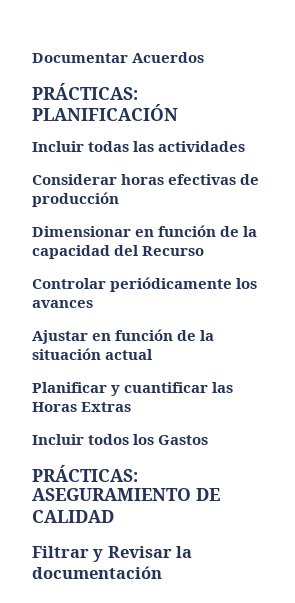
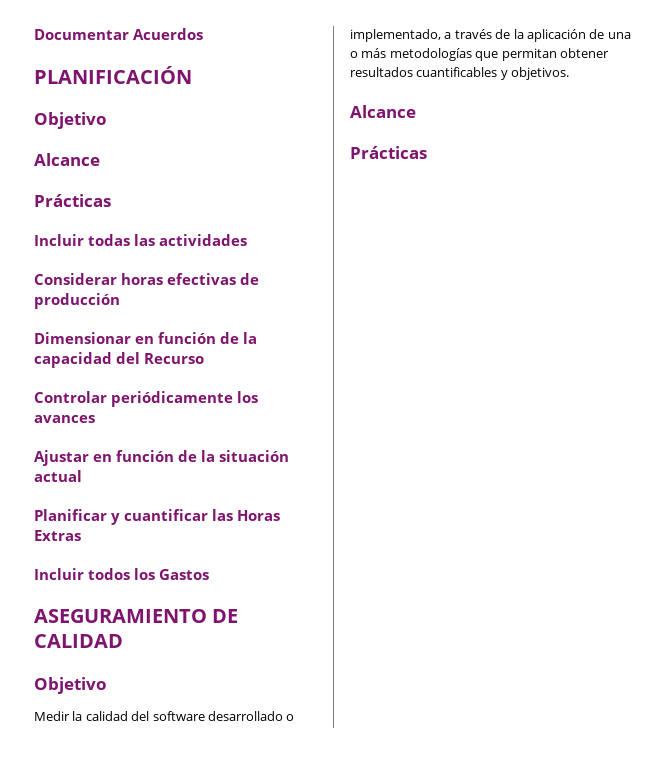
[32,83,138,100] PRÁCTICAS: -> (203, 34) none
(178, 112) none -> [34,112,107,129] [34,153,100,166] [34,194,111,207] // Objetivo // Alcance // Prácticas
[32,465,138,482] PRÁCTICAS: -> (209, 574) none
[32,546,193,562] [32,566,162,579] Filtrar y Revisar la documentación -> [34,677,107,694] [34,711,295,721] [350,29,631,42] [350,48,609,61] [350,67,570,80] [350,105,416,118] [350,146,427,159] Objetivo // Medir la calidad del software desarrollado o implementado, a través de la aplicación de una o más metodologías que permitan obtener resultados cuantificables y objetivos. // Alcance // Prácticas

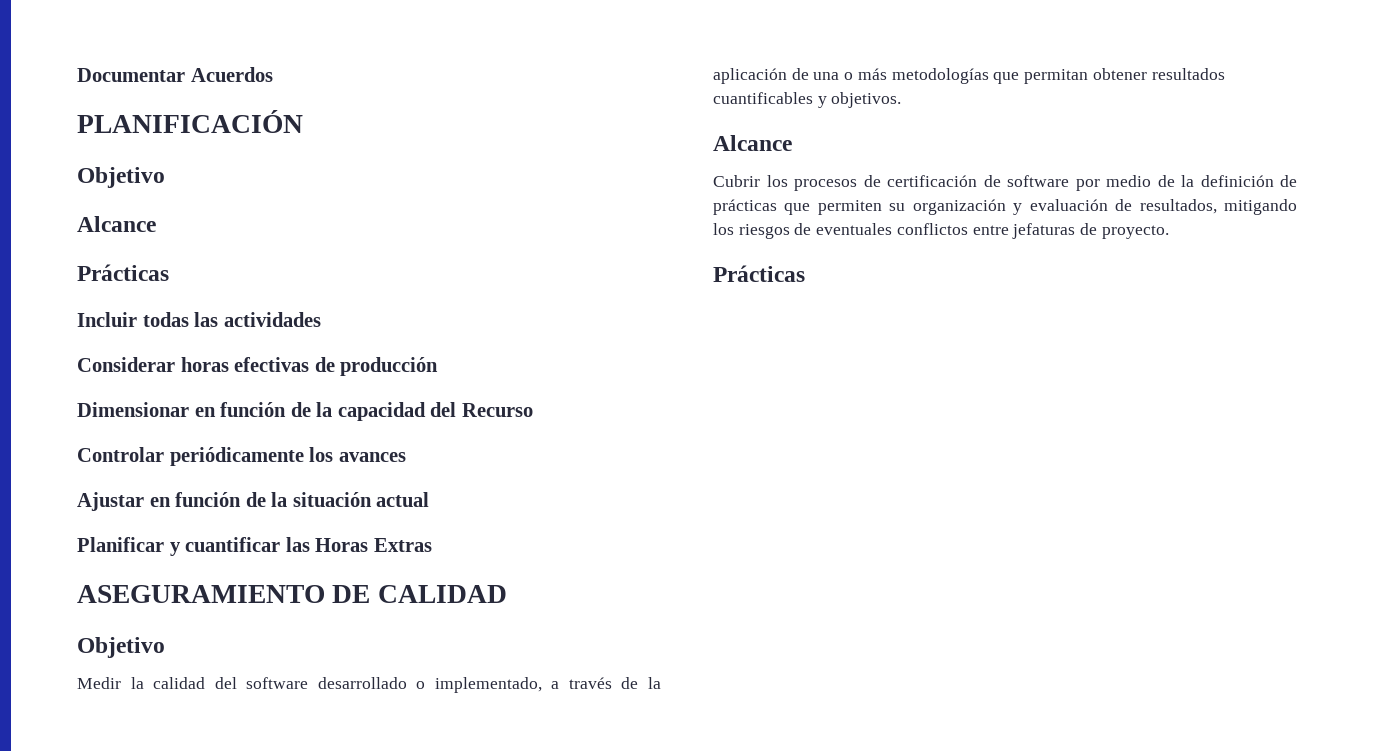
[34,568,209,580] // Incluir todos los Gastos -> (432, 545) none
(416, 111) none -> [713,175,1297,191] [713,199,1297,215] [713,223,1169,239] // Cubrir los procesos de certificación de software por medio de la definición de prácticas que permiten su organización y evaluación de resultados, mitigando los riesgos de eventuales conflictos entre jefaturas de proyecto.

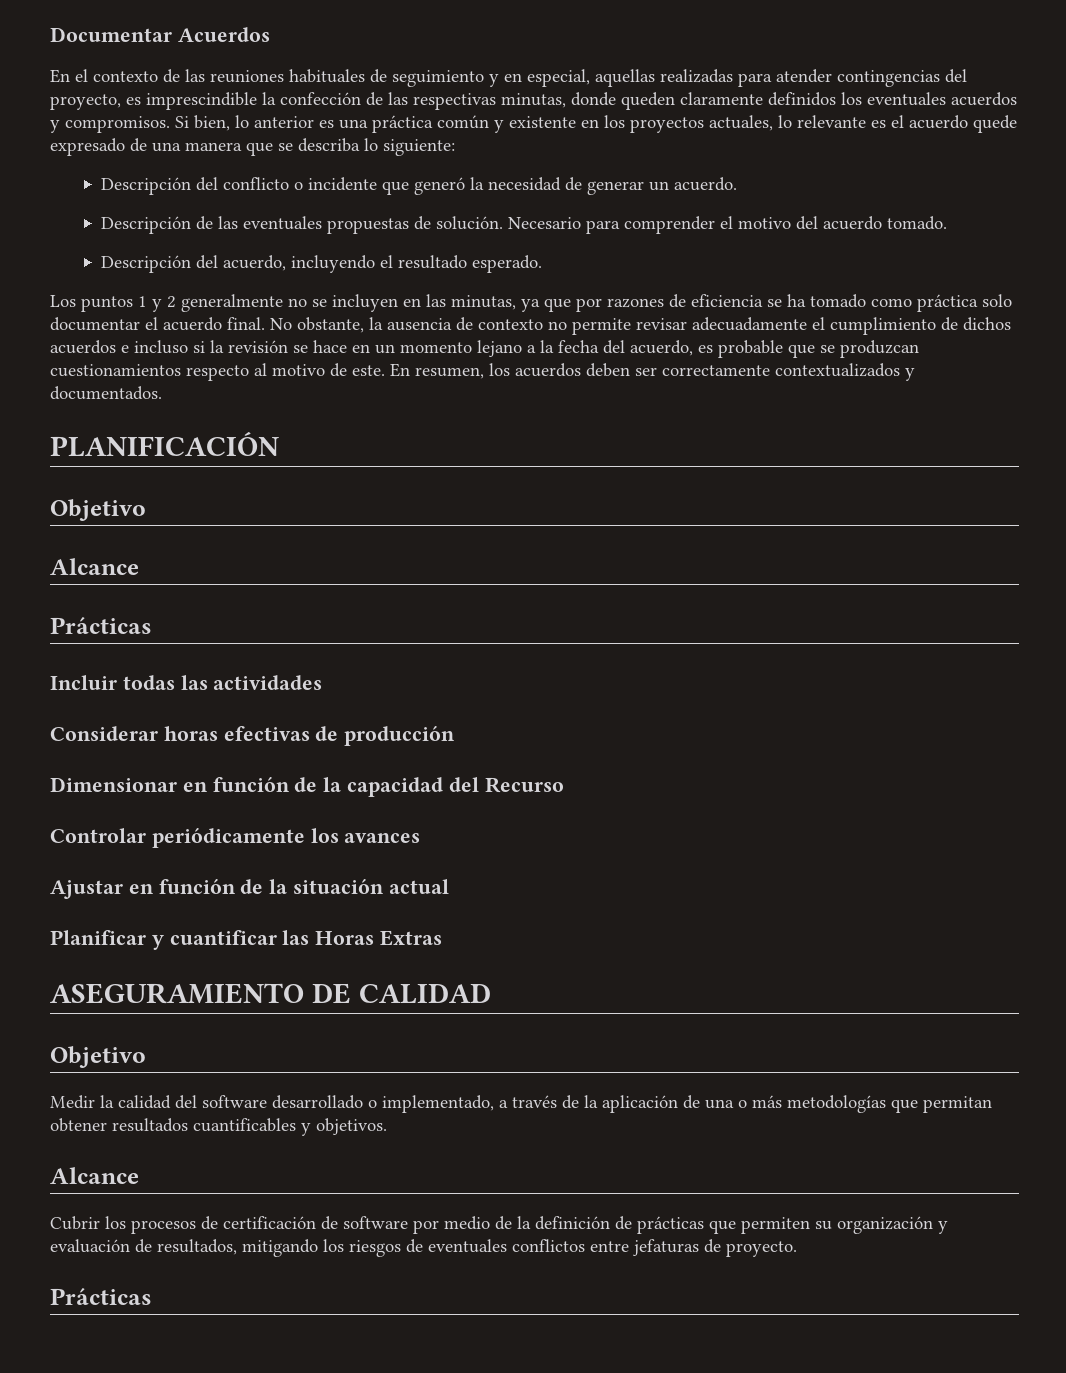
(273, 74) none -> [50,69,967,87] [50,92,1017,110] [50,115,1017,133] [50,138,455,156] [100,177,737,195] [100,216,947,234] [100,255,542,273] [50,294,1012,312] [50,317,1011,335] [50,340,919,358] [50,363,915,381] [50,386,162,400] // En el contexto de las reuniones habituales de seguimiento y en especial, aquellas realizadas para atender contingencias del proyecto, es imprescindible la confección de las respectivas minutas, donde queden claramente definidos los eventuales acuerdos y compromisos. Si bien, lo anterior es una práctica común y existente en los proyectos actuales, lo relevante es el acuerdo quede expresado de una manera que se describa lo siguiente: // Descripción del conflicto o incidente que generó la necesidad de generar un acuerdo. // Descripción de las eventuales propuestas de solución. Necesario para comprender el motivo del acuerdo tomado. // Descripción del acuerdo, incluyendo el resultado esperado. // Los puntos 1 y 2 generalmente no se incluyen en las minutas, ya que por razones de eficiencia se ha tomado como práctica solo documentar el acuerdo final. No obstante, la ausencia de contexto no permite revisar adecuadamente el cumplimiento de dichos acuerdos e incluso si la revisión se hace en un momento lejano a la fecha del acuerdo, es probable que se produzcan cuestionamientos respecto al motivo de este. En resumen, los acuerdos deben ser correctamente contextualizados y documentados.

